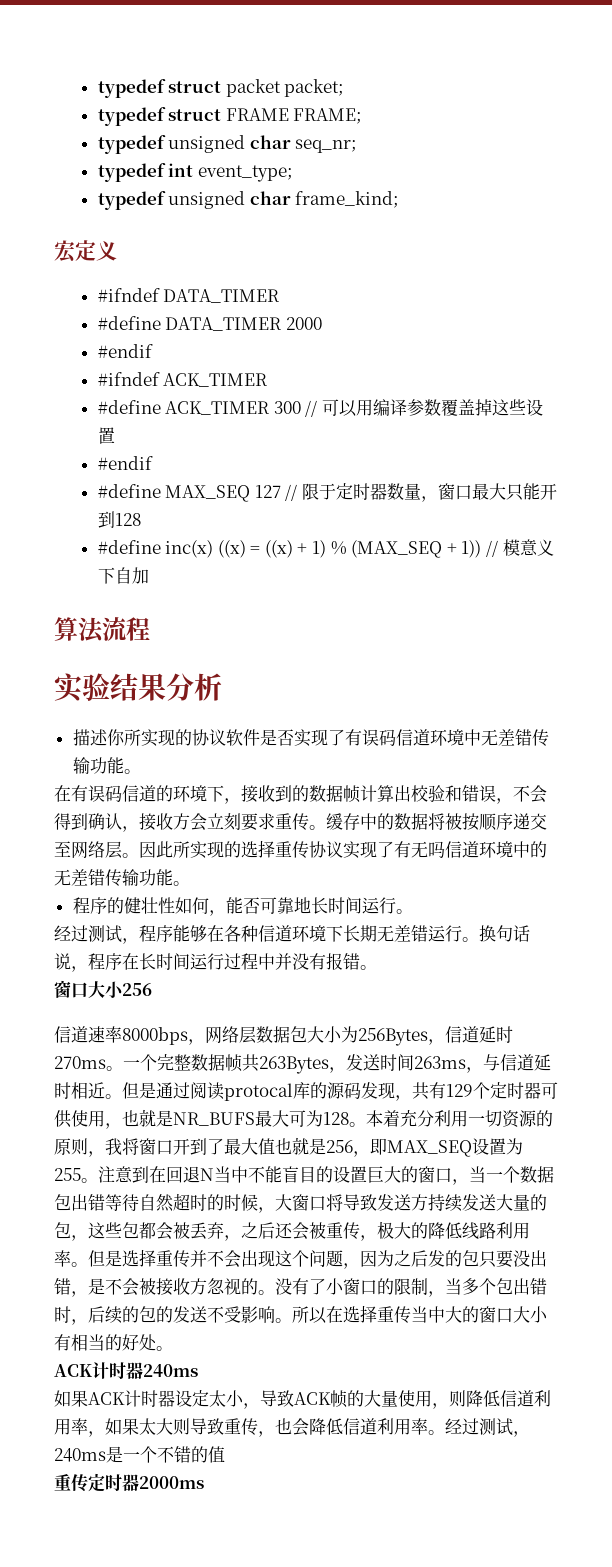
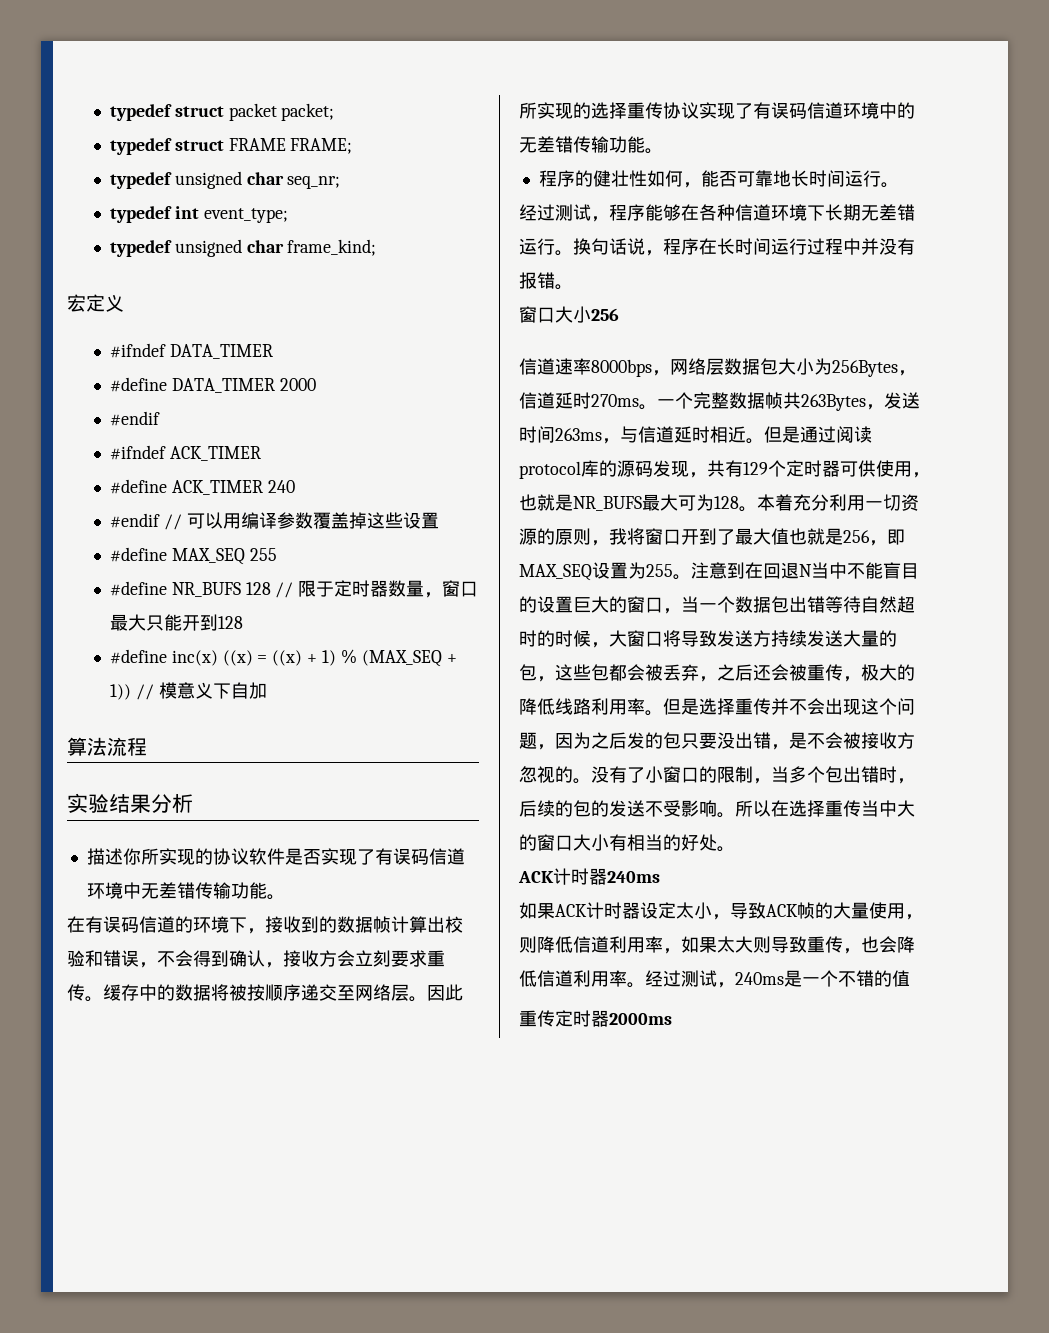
[273,401,301,414] 300 -> [267,480,295,493] [109,513,160,528] 240 // #endif
[97,456,153,470] [97,484,281,502] #endif // #define MAX_SEQ 127 -> [109,547,277,565] [109,581,271,597] #define MAX_SEQ 255 // #define NR_BUFS 128
[411,841,445,858] 无吗 -> [771,102,807,119] 误码
[224,1083,293,1101] protocal -> [519,461,581,479] protocol

